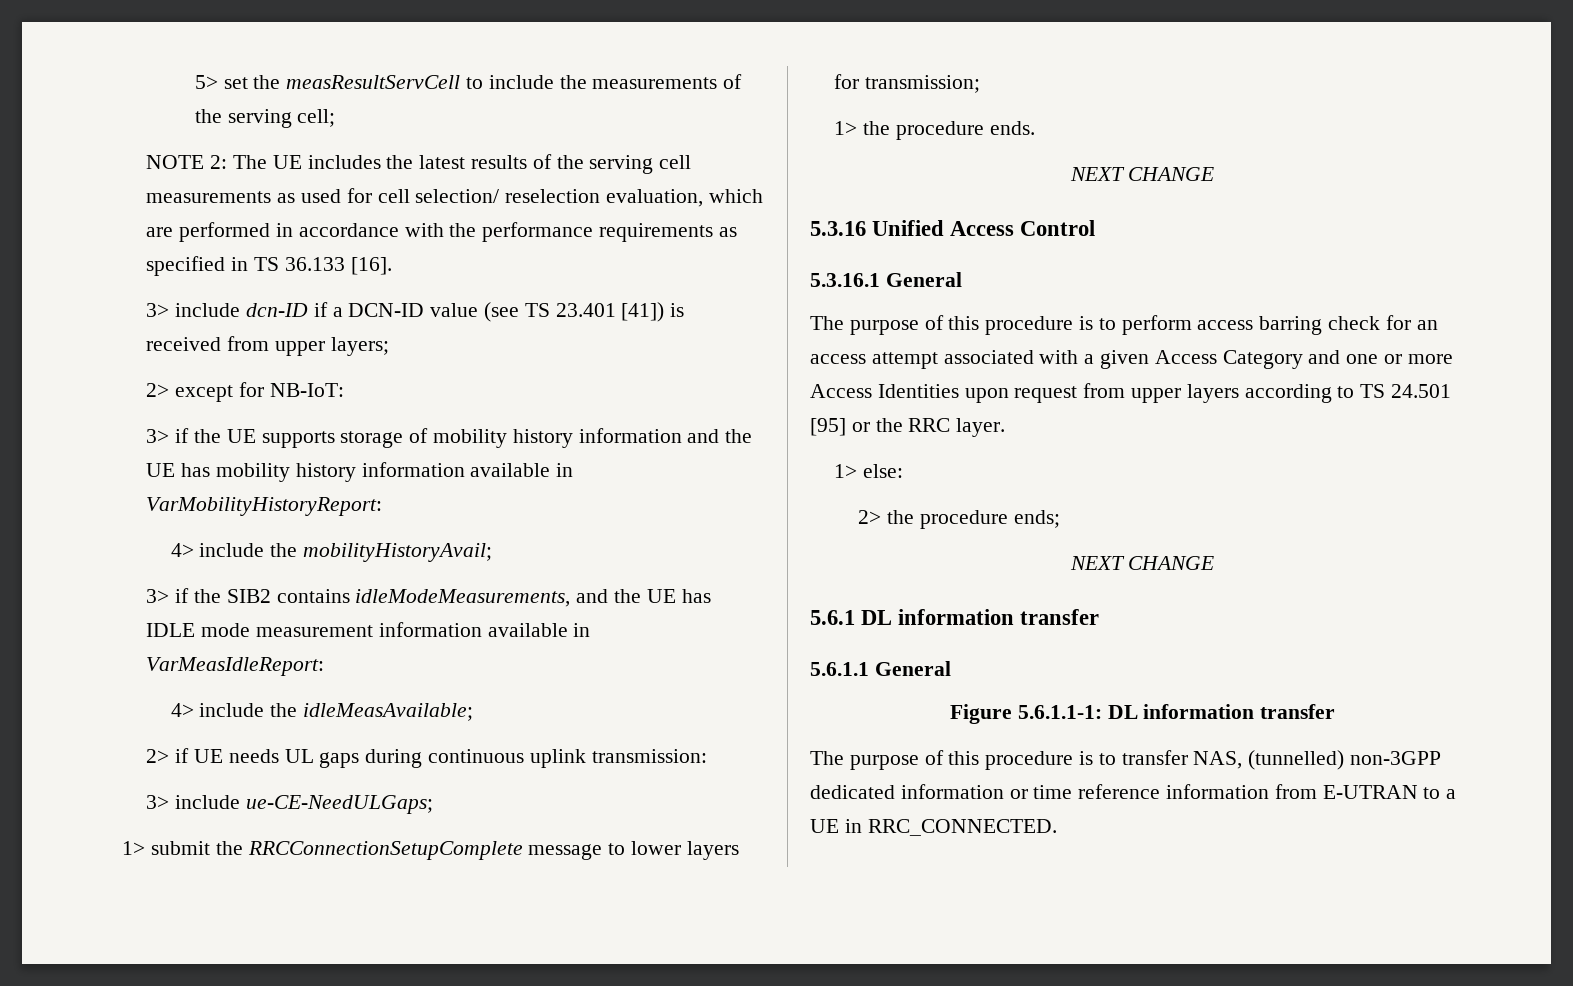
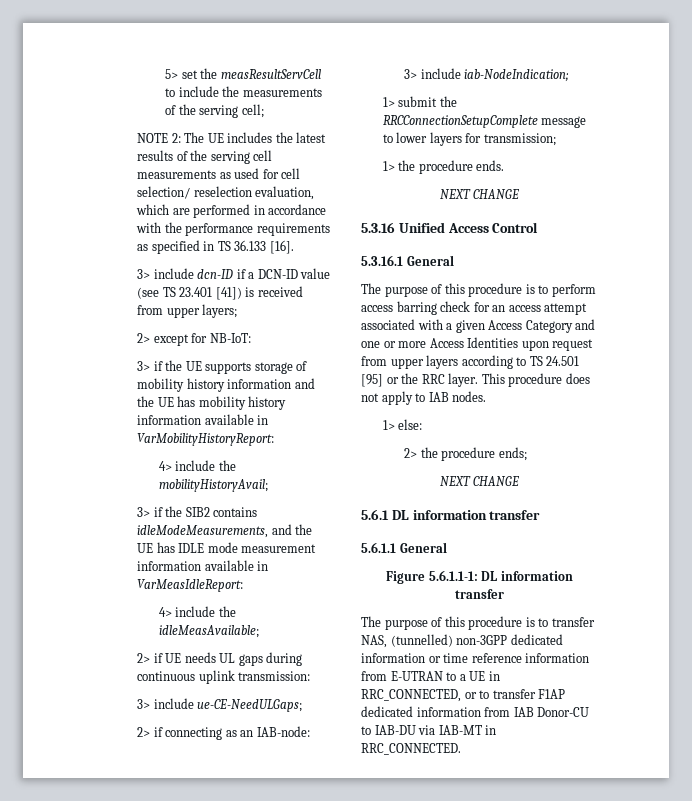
(434, 804) none -> [137,726,310,740] [404,68,570,82] // 2> if connecting as an IAB-node: // 3> include iab-NodeIndication;
(1006, 427) none -> [481,373,590,387] [361,391,487,405] This procedure does not apply to IAB nodes.
(862, 826) none -> [361,689,566,702] [361,706,590,717] [361,725,497,735] RRC_CONNECTED, or to transfer F1AP dedicated information from IAB Donor-CU to IAB-DU via IAB-MT in

